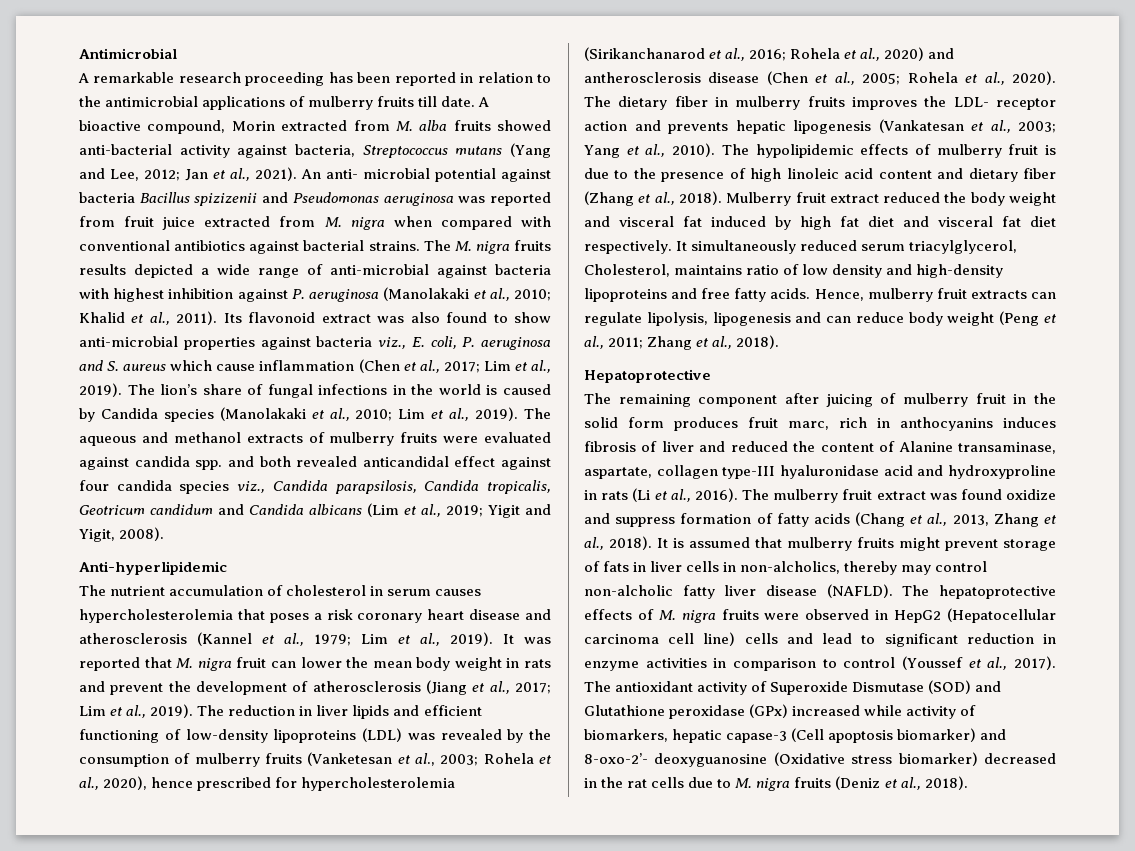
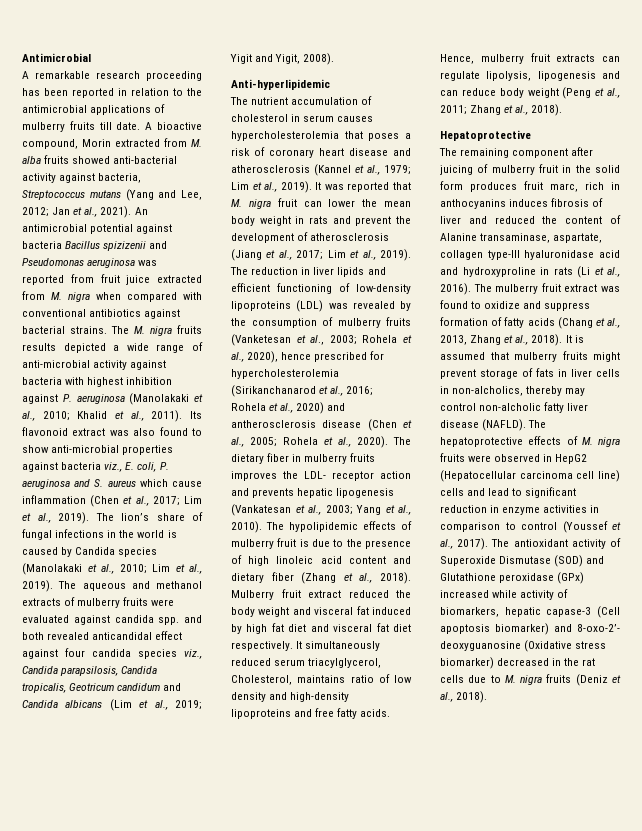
[326,168,430,179] anti- microbial -> [22,224,87,232] antimicrobial
(429, 269) none -> [93,360,128,370] activity
(353, 614) none -> [254,147,265,156] of
(1002, 494) none -> [471,301,482,309] to

